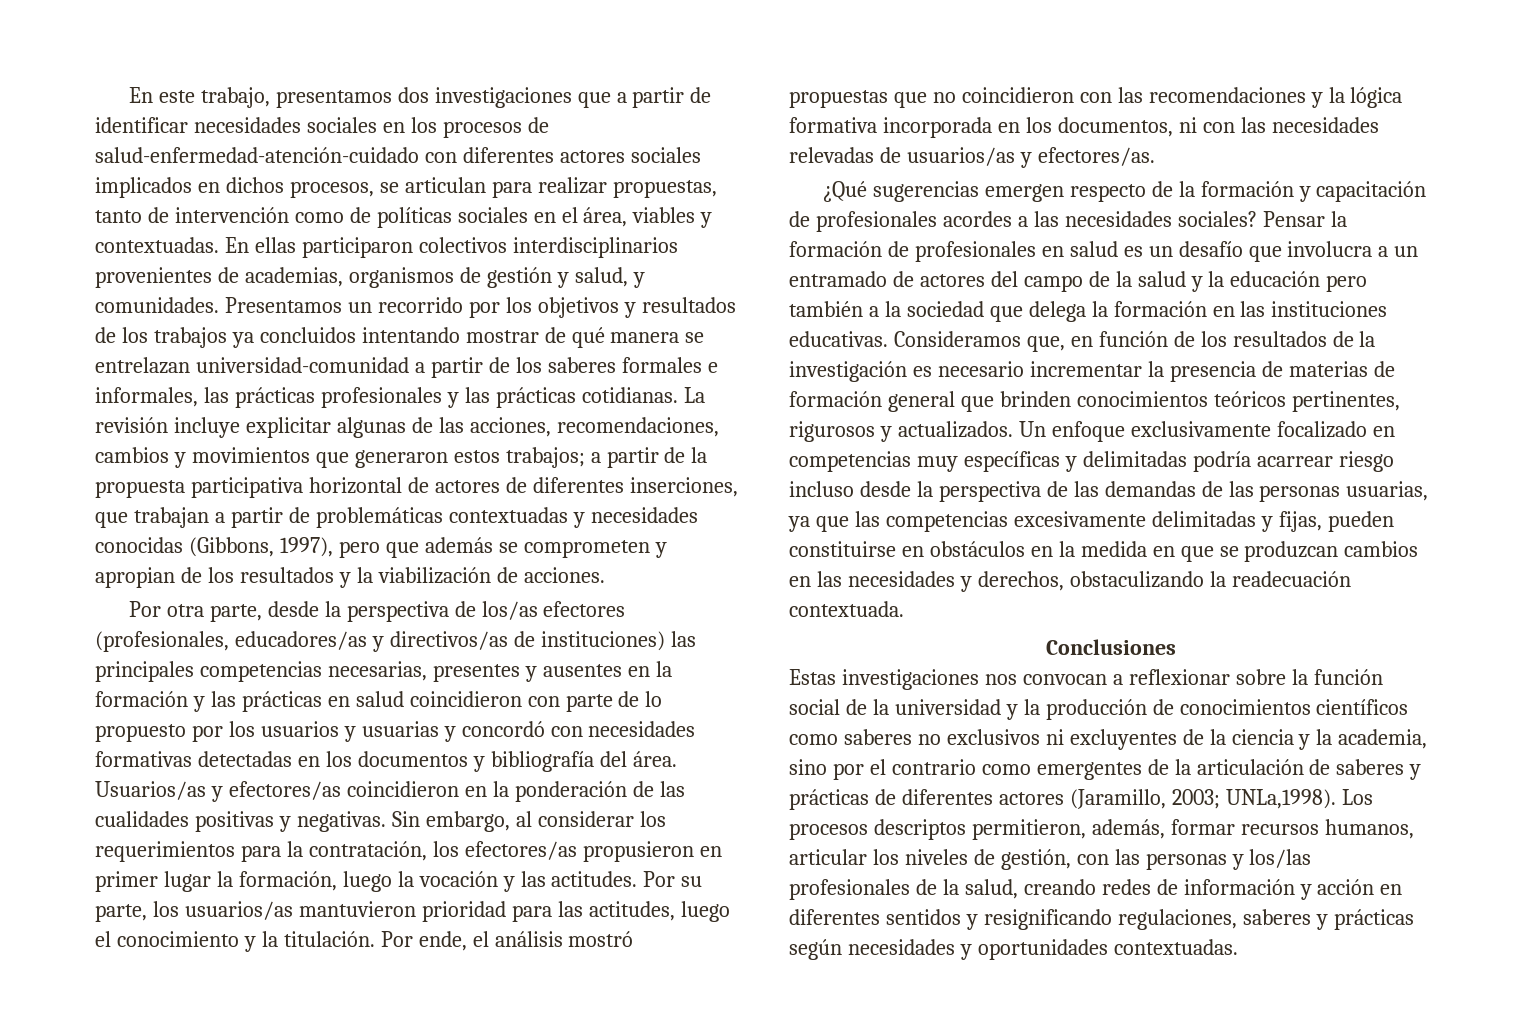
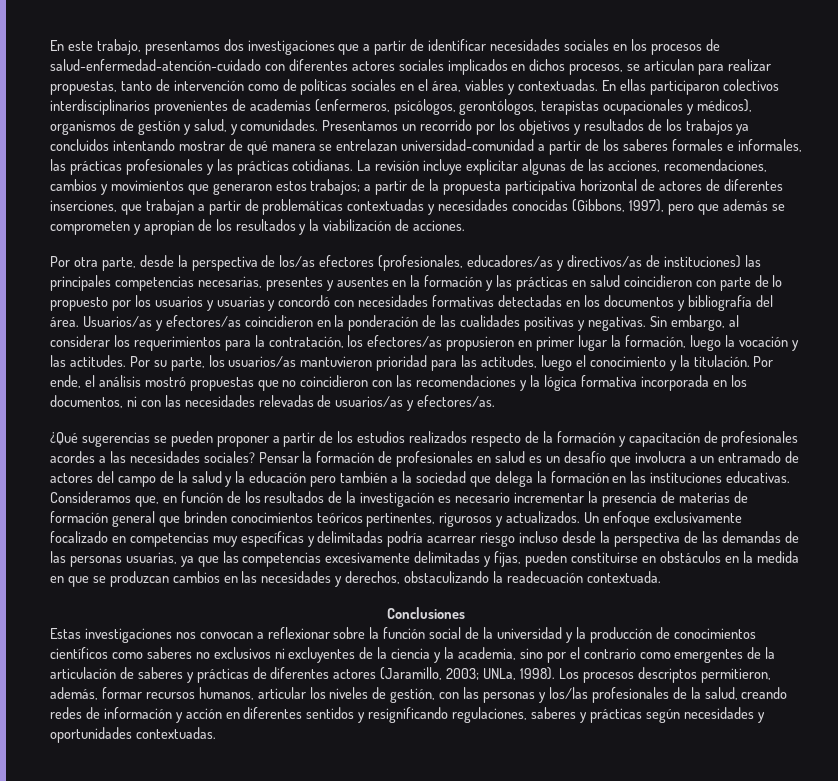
[244,267,343,287] academias, -> [249,99,753,115] academias (enfermeros, psicólogos, gerontólogos, terapistas ocupacionales y médicos),
[984,184,1064,202] emergen -> [153,431,468,447] se pueden proponer a partir de los estudios realizados
[1225,789,1336,809] UNLa,1998). -> [483,667,556,680] UNLa, 1998).

